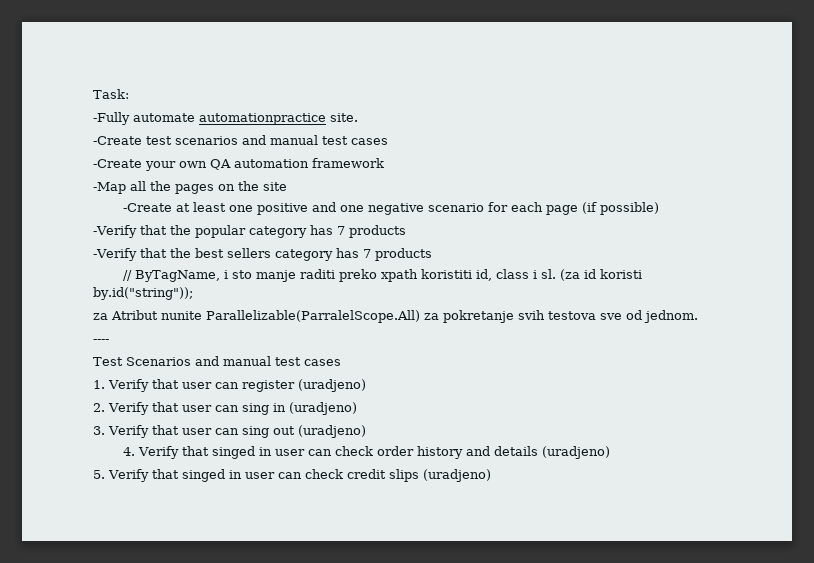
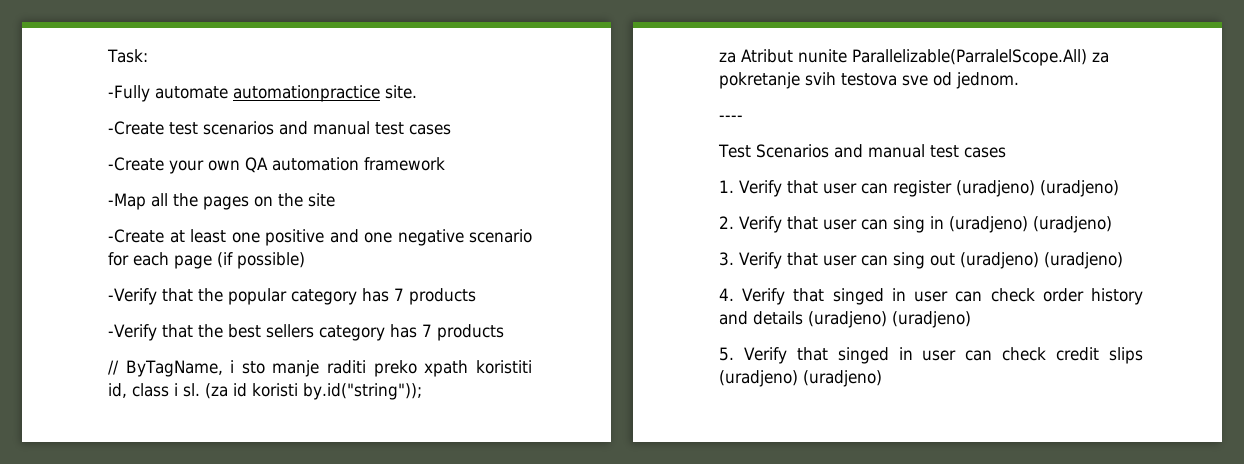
(366, 385) none -> [1039,180,1119,197] (uradjeno)
(357, 408) none -> [1032,216,1112,233] (uradjeno)
(366, 431) none -> [1043,252,1123,269] (uradjeno)
(611, 452) none -> [892,311,971,328] (uradjeno)
(491, 475) none -> [803,370,882,387] (uradjeno)

